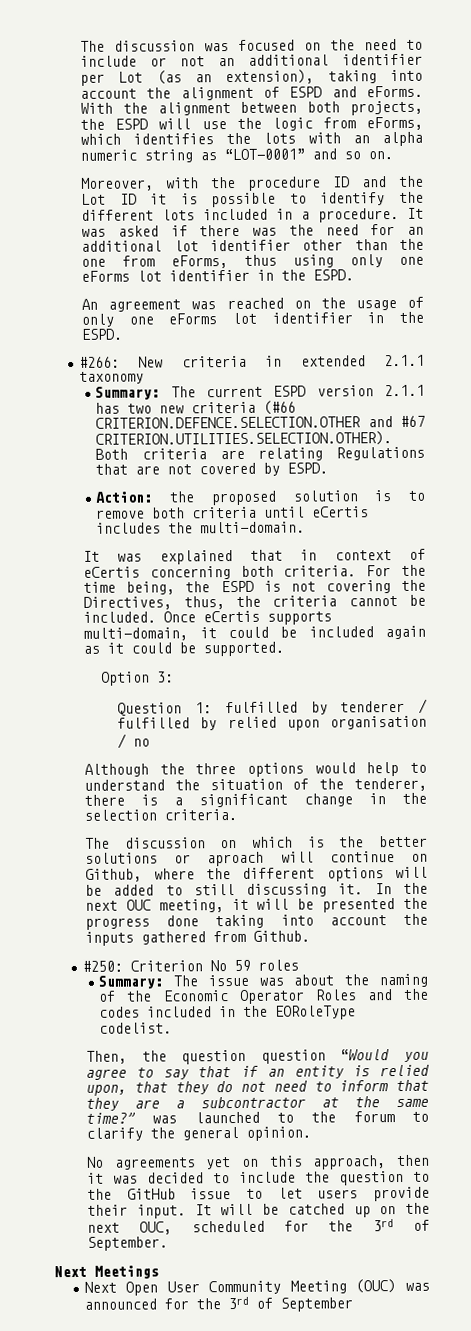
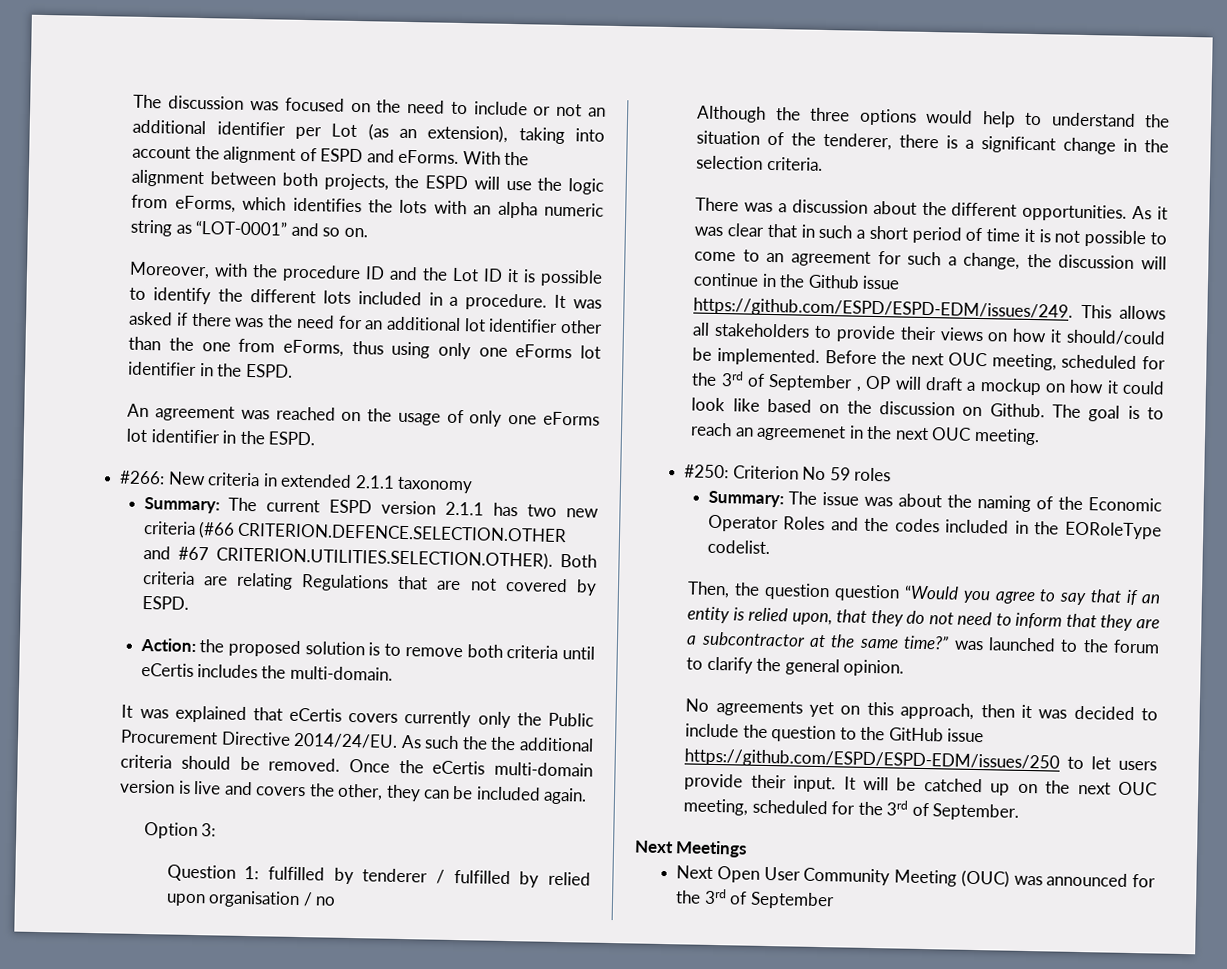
[300,548,426,561] [83,564,426,580] [83,579,426,595] [83,594,426,610] [83,610,333,625] [83,625,426,641] [83,641,285,657] in context of eCertis concerning both criteria. For the time being, the ESPD is not covering the Directives, thus, the criteria cannot be included. Once eCertis supports multi-domain, it could be included again as it could be supported. -> [289,707,594,729] [120,729,594,752] [120,754,593,777] [119,779,588,805] eCertis covers currently only the Public Procurement Directive 2014/24/EU. As such the the additional criteria should be removed. Once the eCertis multi-domain version is live and covers the other, they can be included again.
[85,835,428,849] [85,851,429,867] [85,866,428,882] [85,882,428,897] [85,897,428,913] [85,913,429,930] [85,930,311,946] The discussion on which is the better solutions or aproach will continue on Github, where the different options will be added to still discussing it. In the next OUC meeting, it will be presented the progress done taking into account the inputs gathered from Github. -> [695,197,1168,222] [694,223,1167,248] [694,249,1167,270] [693,272,901,290] [693,297,1166,321] [692,322,1166,346] [692,347,1166,371] [691,371,1166,396] [691,397,1164,422] [690,422,1040,446] There was a discussion about the different opportunities. As it was clear that in such a short period of time it is not possible to come to an agreement for such a change, the discussion will continue in the Github issue https://github.com/ESPD/ESPD-EDM/issues/249. This allows all stakeholders to provide their views on how it should/could be implemented. Before the next OUC meeting, scheduled for the 3rd of September , OP will draft a mockup on how it could look like based on the discussion on Github. The goal is to reach an agreemenet in the next OUC meeting.
(232, 1194) none -> [684,748,1061,772] https://github.com/ESPD/ESPD-EDM/issues/250
[139,1221,173,1235] OUC, -> [1118,781,1158,796] [683,798,749,816] OUC meeting,

